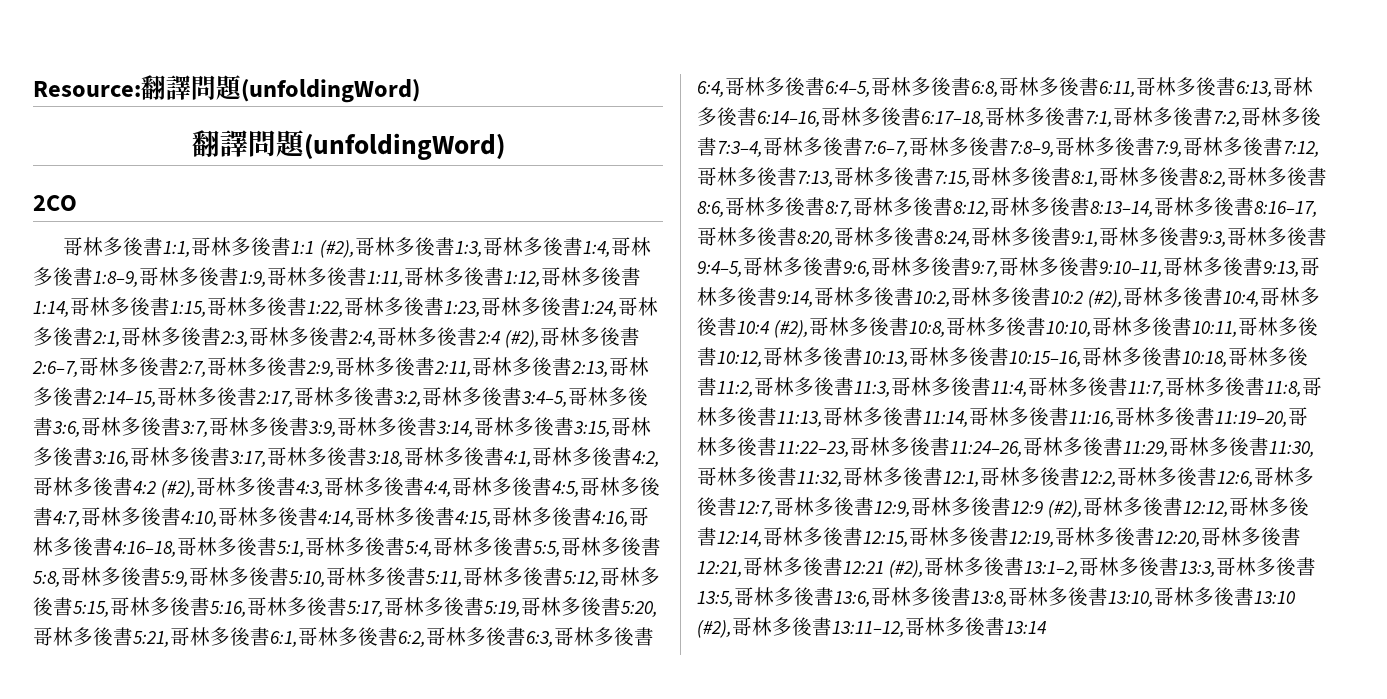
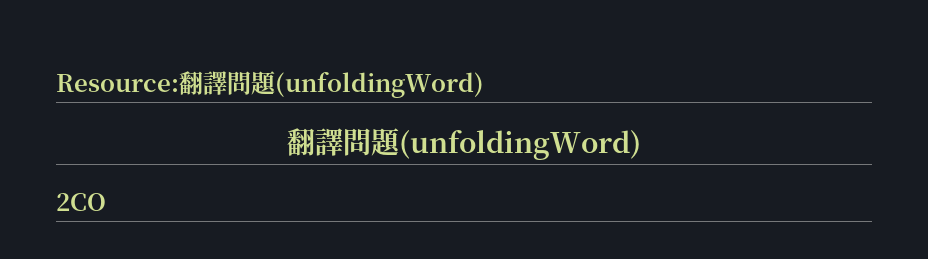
[63,237,651,258] [33,267,641,287] [33,297,658,317] [33,327,641,348] [32,357,649,377] [33,387,648,407] [33,417,651,437] [33,447,660,467] [33,477,661,498] [33,507,649,527] [33,537,661,557] [33,567,660,587] [33,597,658,617] [33,627,654,647] [697,77,1313,97] [697,107,1321,127] [697,137,1320,157] [697,167,1327,187] [697,197,1318,217] [697,227,1327,247] [697,257,1320,277] [697,287,1321,308] [697,317,1319,338] [697,347,1308,367] [697,377,1322,397] [697,407,1308,427] [697,437,1315,457] [697,467,1314,487] [697,497,1310,518] [697,527,1301,547] [697,557,1317,578] [697,587,1295,607] [697,617,1046,638] // 哥林多後書1:1,哥林多後書1:1 (#2),哥林多後書1:3,哥林多後書1:4,哥林多後書1:8–9,哥林多後書1:9,哥林多後書1:11,哥林多後書1:12,哥林多後書1:14,哥林多後書1:15,哥林多後書1:22,哥林多後書1:23,哥林多後書1:24,哥林多後書2:1,哥林多後書2:3,哥林多後書2:4,哥林多後書2:4 (#2),哥林多後書2:6–7,哥林多後書2:7,哥林多後書2:9,哥林多後書2:11,哥林多後書2:13,哥林多後書2:14–15,哥林多後書2:17,哥林多後書3:2,哥林多後書3:4–5,哥林多後書3:6,哥林多後書3:7,哥林多後書3:9,哥林多後書3:14,哥林多後書3:15,哥林多後書3:16,哥林多後書3:17,哥林多後書3:18,哥林多後書4:1,哥林多後書4:2,哥林多後書4:2 (#2),哥林多後書4:3,哥林多後書4:4,哥林多後書4:5,哥林多後書4:7,哥林多後書4:10,哥林多後書4:14,哥林多後書4:15,哥林多後書4:16,哥林多後書4:16–18,哥林多後書5:1,哥林多後書5:4,哥林多後書5:5,哥林多後書5:8,哥林多後書5:9,哥林多後書5:10,哥林多後書5:11,哥林多後書5:12,哥林多後書5:15,哥林多後書5:16,哥林多後書5:17,哥林多後書5:19,哥林多後書5:20,哥林多後書5:21,哥林多後書6:1,哥林多後書6:2,哥林多後書6:3,哥林多後書6:4,哥林多後書6:4–5,哥林多後書6:8,哥林多後書6:11,哥林多後書6:13,哥林多後書6:14–16,哥林多後書6:17–18,哥林多後書7:1,哥林多後書7:2,哥林多後書7:3–4,哥林多後書7:6–7,哥林多後書7:8–9,哥林多後書7:9,哥林多後書7:12,哥林多後書7:13,哥林多後書7:15,哥林多後書8:1,哥林多後書8:2,哥林多後書8:6,哥林多後書8:7,哥林多後書8:12,哥林多後書8:13–14,哥林多後書8:16–17,哥林多後書8:20,哥林多後書8:24,哥林多後書9:1,哥林多後書9:3,哥林多後書9:4–5,哥林多後書9:6,哥林多後書9:7,哥林多後書9:10–11,哥林多後書9:13,哥林多後書9:14,哥林多後書10:2,哥林多後書10:2 (#2),哥林多後書10:4,哥林多後書10:4 (#2),哥林多後書10:8,哥林多後書10:10,哥林多後書10:11,哥林多後書10:12,哥林多後書10:13,哥林多後書10:15–16,哥林多後書10:18,哥林多後書11:2,哥林多後書11:3,哥林多後書11:4,哥林多後書11:7,哥林多後書11:8,哥林多後書11:13,哥林多後書11:14,哥林多後書11:16,哥林多後書11:19–20,哥林多後書11:22–23,哥林多後書11:24–26,哥林多後書11:29,哥林多後書11:30,哥林多後書11:32,哥林多後書12:1,哥林多後書12:2,哥林多後書12:6,哥林多後書12:7,哥林多後書12:9,哥林多後書12:9 (#2),哥林多後書12:12,哥林多後書12:14,哥林多後書12:15,哥林多後書12:19,哥林多後書12:20,哥林多後書12:21,哥林多後書12:21 (#2),哥林多後書13:1–2,哥林多後書13:3,哥林多後書13:5,哥林多後書13:6,哥林多後書13:8,哥林多後書13:10,哥林多後書13:10 (#2),哥林多後書13:11–12,哥林多後書13:14 -> (106, 202) none

